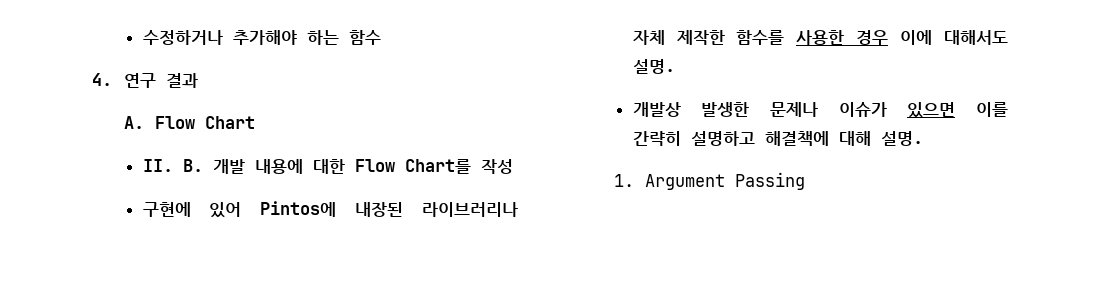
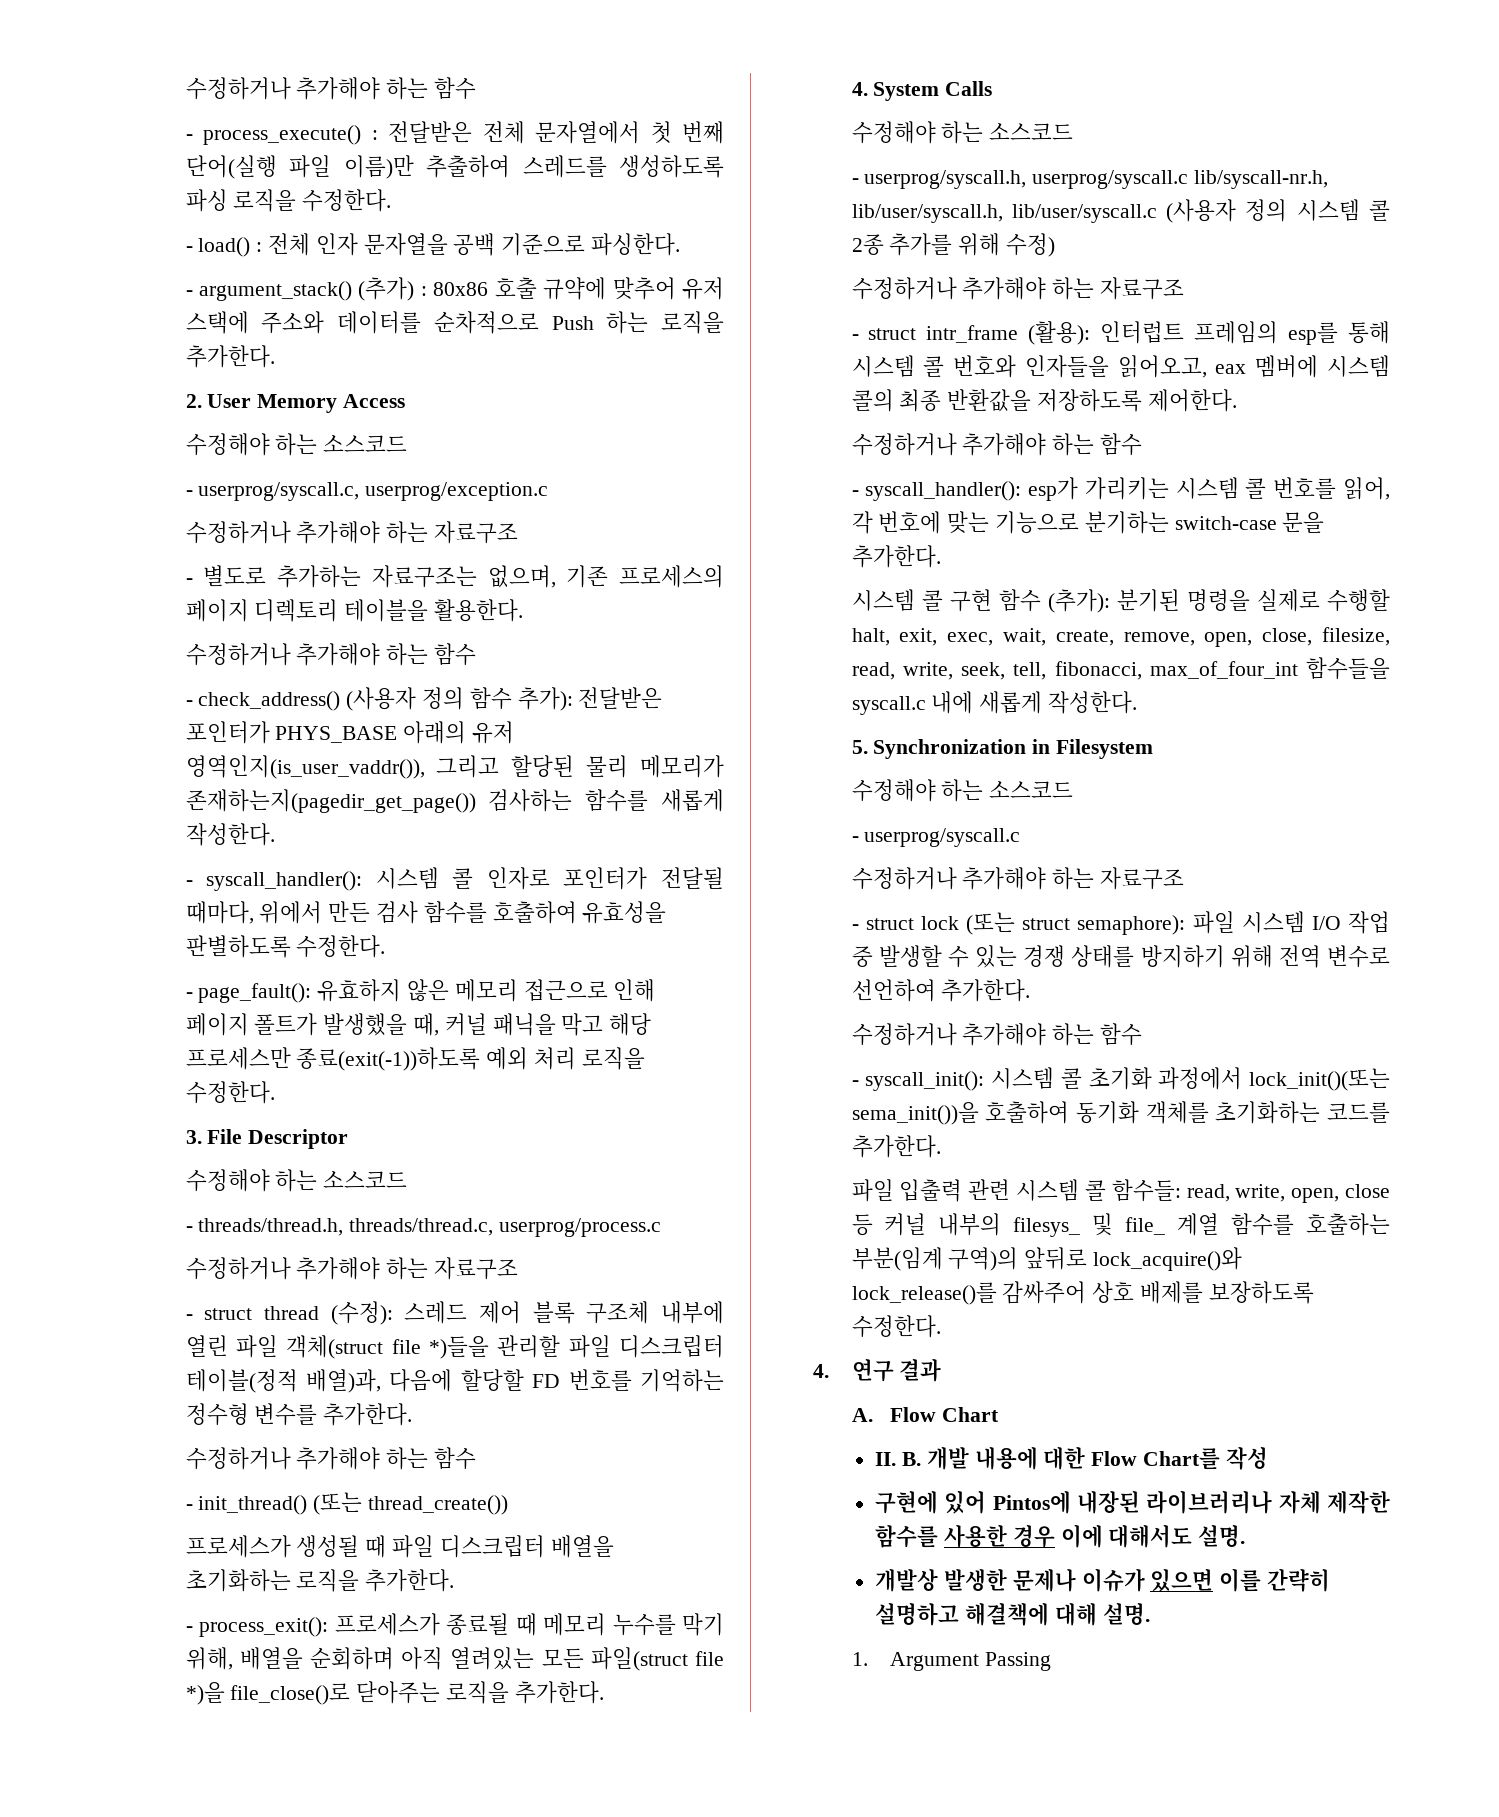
[142,30,381,45] 수정하거나 추가해야 하는 함수 -> [185,77,476,100] [185,121,725,145] [185,155,724,179] [185,189,392,212] [185,233,680,257] [185,277,724,301] [185,311,724,334] [185,345,275,368] [185,394,405,413] [185,433,408,456] [185,482,549,501] [185,521,518,544] [185,565,724,588] [185,599,523,622] [185,643,476,666] [185,687,663,711] [185,721,514,744] [185,755,724,779] [185,789,724,813] [185,823,275,846] [185,867,725,891] [185,901,667,924] [185,935,386,958] [185,979,656,1003] [185,1013,652,1036] [185,1047,645,1071] [185,1081,275,1104] [185,1129,349,1149] [185,1169,408,1192] [185,1218,661,1237] [185,1257,518,1280] [185,1301,724,1325] [185,1335,725,1359] [185,1369,724,1393] [185,1403,413,1426] [185,1447,476,1470] [185,1492,508,1515] [185,1535,614,1558] [185,1569,455,1592] [185,1613,725,1637] [185,1647,724,1671] [185,1681,604,1705] [851,81,993,101] [851,121,1074,144] [851,170,1328,189] [851,199,1390,223] [851,233,1055,257] [851,277,1184,300] [851,321,1390,345] [851,355,1390,378] [851,389,1237,412] [851,433,1142,456] [851,477,1390,501] [851,511,1325,534] [851,545,941,568] [851,589,1390,613] [851,627,1390,647] [851,657,1390,680] [851,691,1137,715] [851,739,1153,759] [851,779,1074,802] [851,828,1021,847] [851,867,1184,890] [851,911,1390,935] [851,945,1390,968] [851,979,1031,1002] [851,1023,1142,1046] [851,1067,1390,1091] [851,1101,1390,1125] [851,1135,941,1158] [851,1179,1390,1203] [851,1213,1390,1237] [851,1247,1242,1271] [851,1281,1314,1305] [851,1315,941,1338] 수정하거나 추가해야 하는 함수 // - process_execute() : 전달받은 전체 문자열에서 첫 번째 단어(실행 파일 이름)만 추출하여 스레드를 생성하도록 파싱 로직을 수정한다. // - load() : 전체 인자 문자열을 공백 기준으로 파싱한다. // - argument_stack() (추가) : 80x86 호출 규약에 맞추어 유저 스택에 주소와 데이터를 순차적으로 Push 하는 로직을 추가한다. // 2. User Memory Access // 수정해야 하는 소스코드 // - userprog/syscall.c, userprog/exception.c // 수정하거나 추가해야 하는 자료구조 // - 별도로 추가하는 자료구조는 없으며, 기존 프로세스의 페이지 디렉토리 테이블을 활용한다. // 수정하거나 추가해야 하는 함수 // - check_address() (사용자 정의 함수 추가): 전달받은 포인터가 PHYS_BASE 아래의 유저 영역인지(is_user_vaddr()), 그리고 할당된 물리 메모리가 존재하는지(pagedir_get_page()) 검사하는 함수를 새롭게 작성한다. // - syscall_handler(): 시스템 콜 인자로 포인터가 전달될 때마다, 위에서 만든 검사 함수를 호출하여 유효성을 판별하도록 수정한다. // - page_fault(): 유효하지 않은 메모리 접근으로 인해 페이지 폴트가 발생했을 때, 커널 패닉을 막고 해당 프로세스만 종료(exit(-1))하도록 예외 처리 로직을 수정한다. // 3. File Descriptor // 수정해야 하는 소스코드 // - threads/thread.h, threads/thread.c, userprog/process.c // 수정하거나 추가해야 하는 자료구조 // - struct thread (수정): 스레드 제어 블록 구조체 내부에 열린 파일 객체(struct file *)들을 관리할 파일 디스크립터 테이블(정적 배열)과, 다음에 할당할 FD 번호를 기억하는 정수형 변수를 추가한다. // 수정하거나 추가해야 하는 함수 // - init_thread() (또는 thread_create()) // 프로세스가 생성될 때 파일 디스크립터 배열을 초기화하는 로직을 추가한다. // - process_exit(): 프로세스가 종료될 때 메모리 누수를 막기 위해, 배열을 순회하며 아직 열려있는 모든 파일(struct file *)을 file_close()로 닫아주는 로직을 추가한다. // 4. System Calls // 수정해야 하는 소스코드 // - userprog/syscall.h, userprog/syscall.c lib/syscall-nr.h, lib/user/syscall.h, lib/user/syscall.c (사용자 정의 시스템 콜 2종 추가를 위해 수정) // 수정하거나 추가해야 하는 자료구조 // - struct intr_frame (활용): 인터럽트 프레임의 esp를 통해 시스템 콜 번호와 인자들을 읽어오고, eax 멤버에 시스템 콜의 최종 반환값을 저장하도록 제어한다. // 수정하거나 추가해야 하는 함수 // - syscall_handler(): esp가 가리키는 시스템 콜 번호를 읽어, 각 번호에 맞는 기능으로 분기하는 switch-case 문을 추가한다. // 시스템 콜 구현 함수 (추가): 분기된 명령을 실제로 수행할 halt, exit, exec, wait, create, remove, open, close, filesize, read, write, seek, tell, fibonacci, max_of_four_int 함수들을 syscall.c 내에 새롭게 작성한다. // 5. Synchronization in Filesystem // 수정해야 하는 소스코드 // - userprog/syscall.c // 수정하거나 추가해야 하는 자료구조 // - struct lock (또는 struct semaphore): 파일 시스템 I/O 작업 중 발생할 수 있는 경쟁 상태를 방지하기 위해 전역 변수로 선언하여 추가한다. // 수정하거나 추가해야 하는 함수 // - syscall_init(): 시스템 콜 초기화 과정에서 lock_init()(또는 sema_init())을 호출하여 동기화 객체를 초기화하는 코드를 추가한다. // 파일 입출력 관련 시스템 콜 함수들: read, write, open, close 등 커널 내부의 filesys_ 및 file_ 계열 함수를 호출하는 부분(임계 구역)의 앞뒤로 lock_acquire()와 lock_release()를 감싸주어 상호 배제를 보장하도록 수정한다.

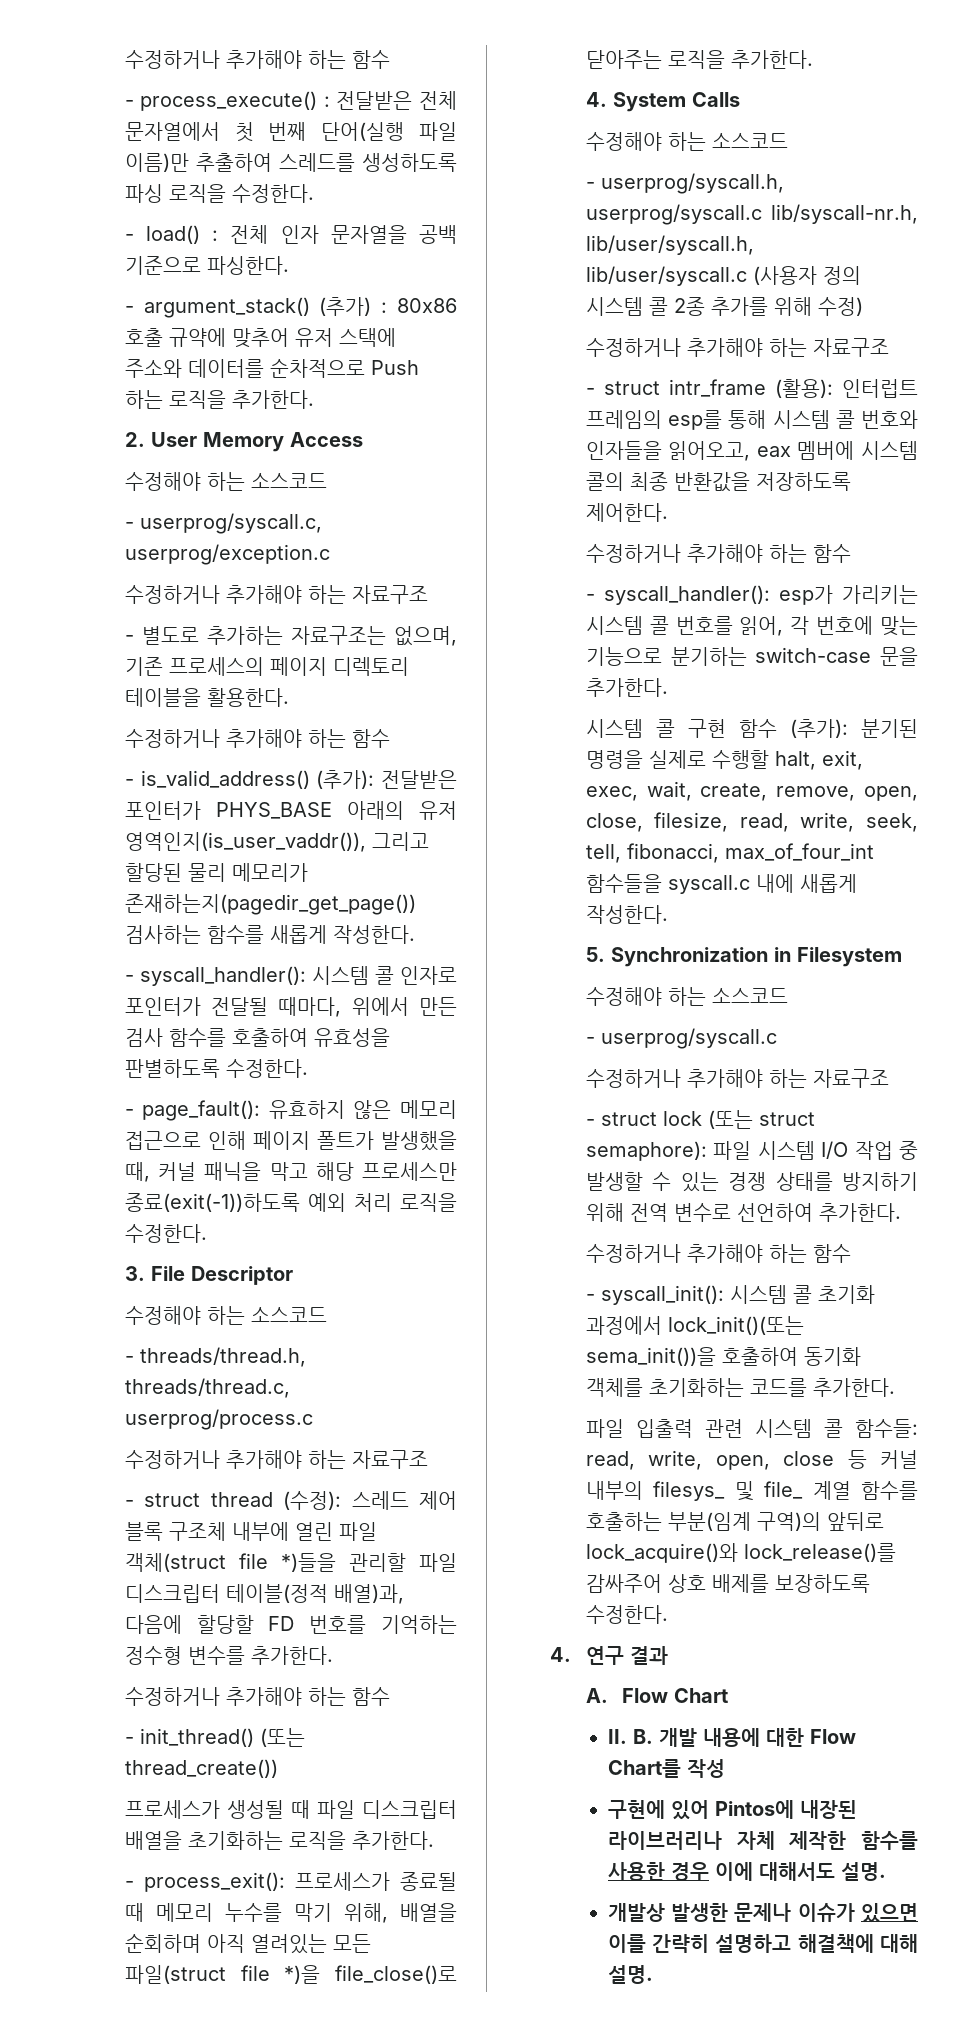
[198,687,573,711] check_address() (사용자 정의 함수 추가): -> [140,770,375,789] is_valid_address() (추가):
[851,1652,1051,1671] // 1. Argument Passing -> (653, 1974) none

